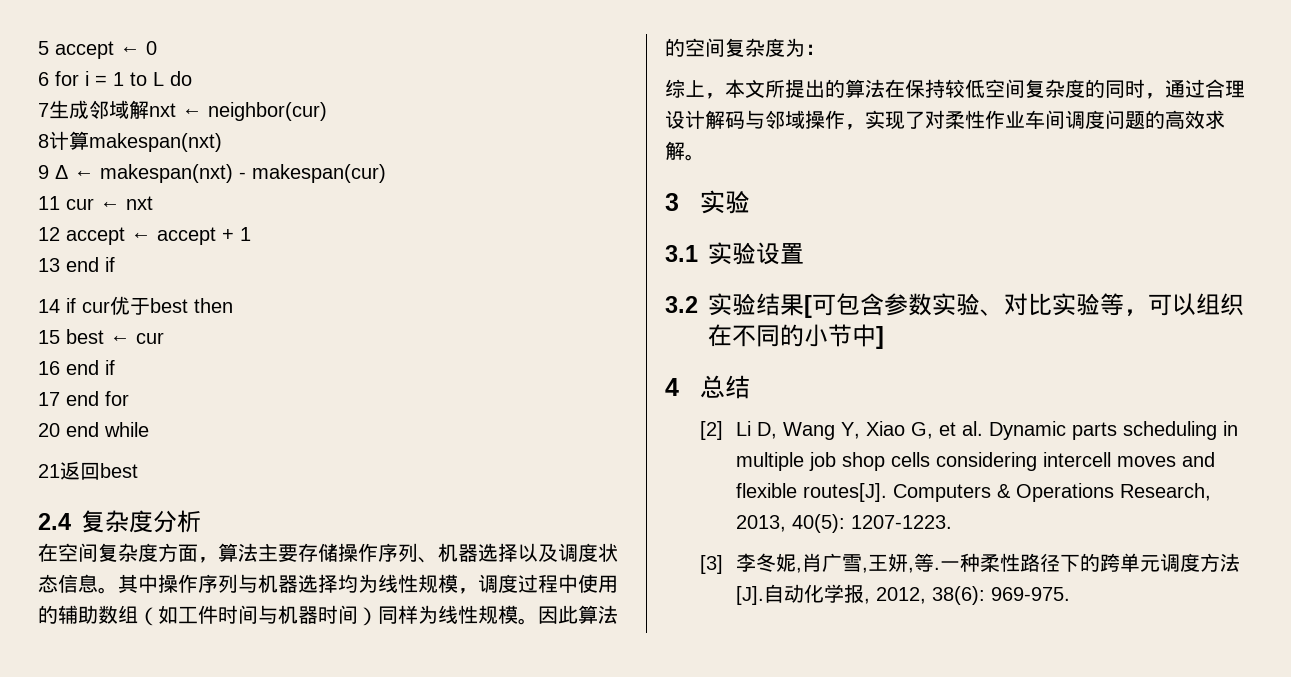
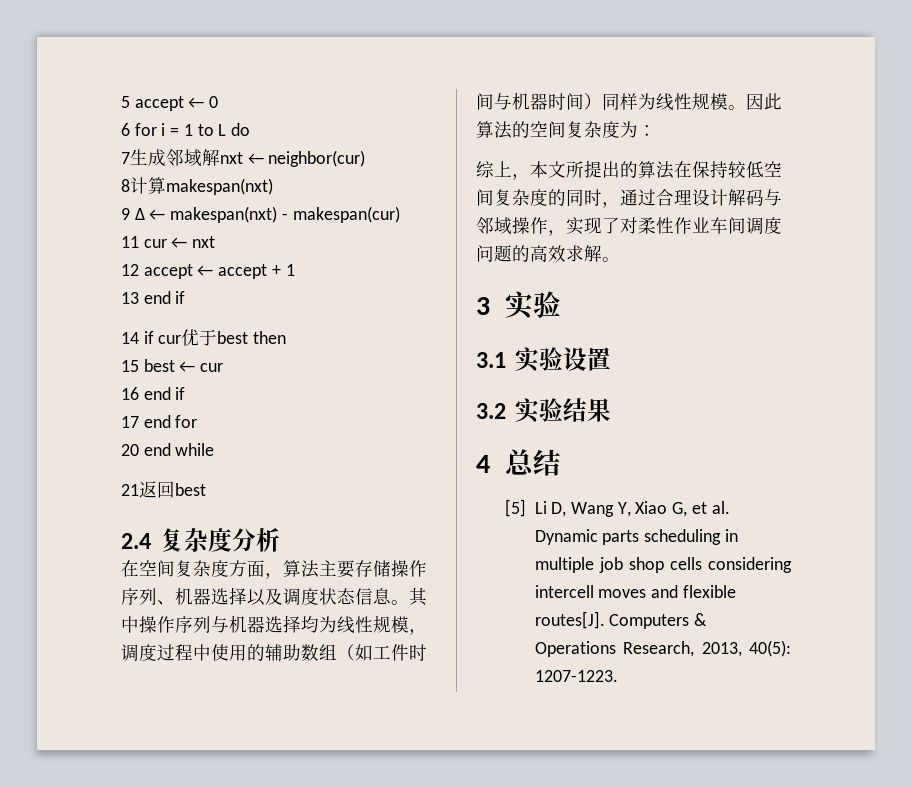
[804,293,1244,318] [708,324,884,349] [可包含参数实验、对比实验等，可以组织在不同的小节中] -> (611, 410) none
[700,421,724,440] [2] -> [504,499,526,517] [5]
[700,553,1240,574] [735,584,1070,605] // [3]李冬妮,肖广雪,王妍,等.一种柔性路径下的跨单元调度方法[J].自动化学报, 2012, 38(6): 969-975. -> (618, 676) none

